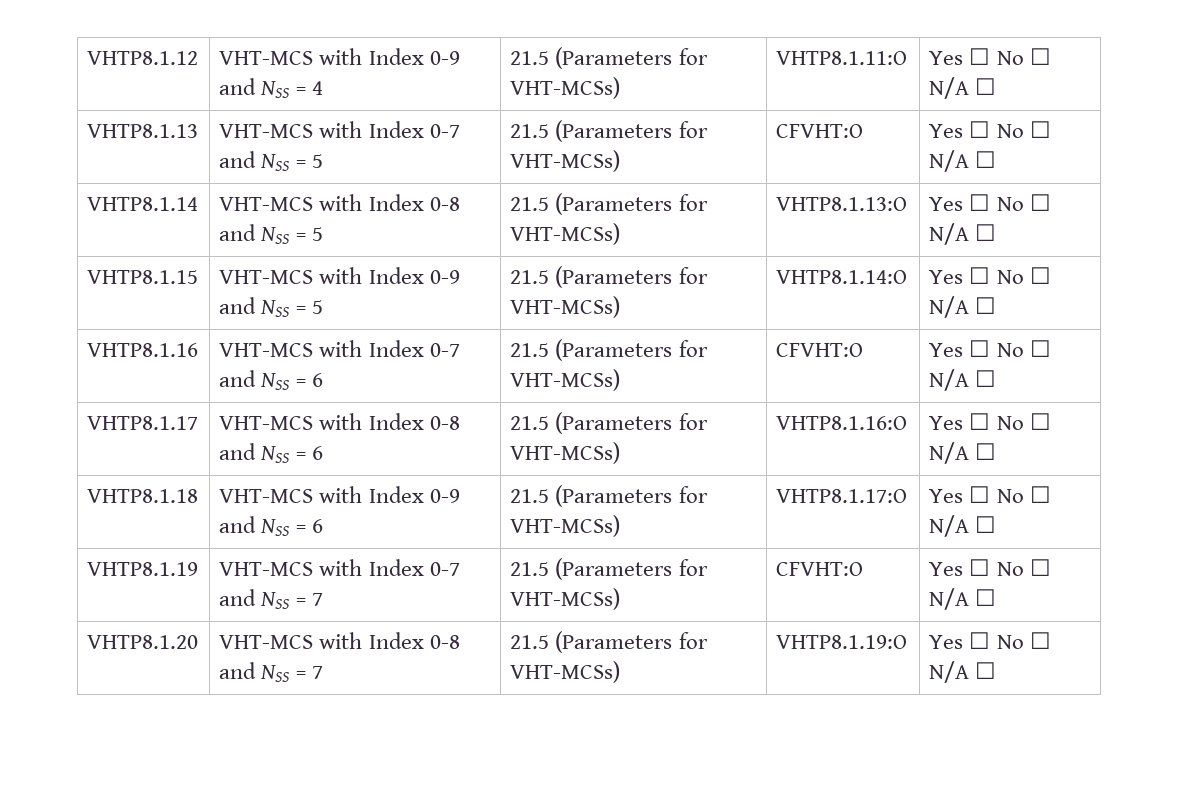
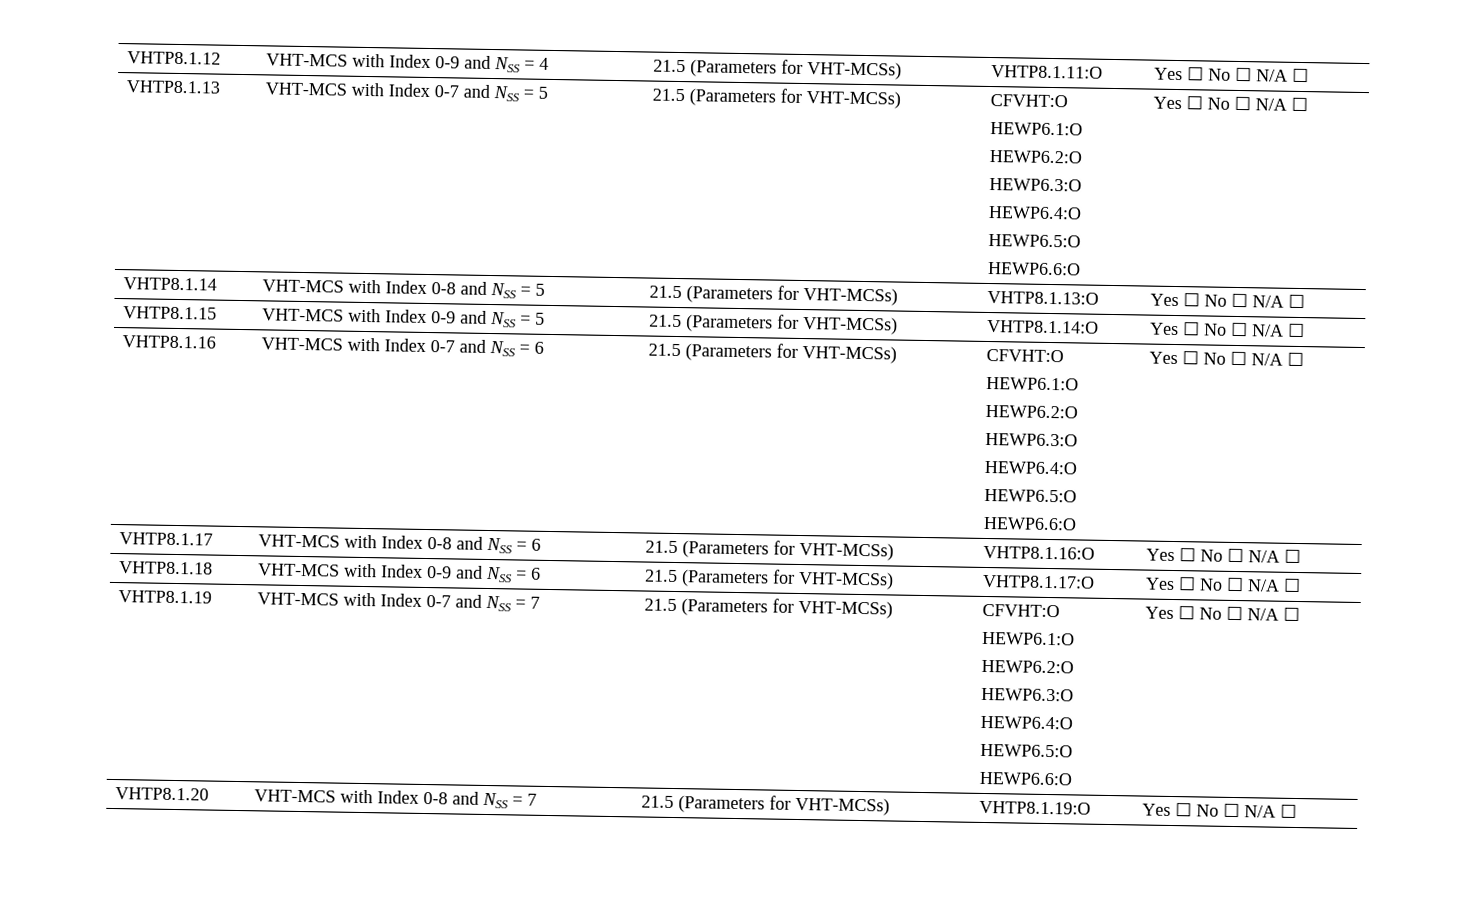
(864, 131) none -> [989,121,1083,136] [988,149,1082,164] [988,177,1082,192] [987,205,1082,220] [987,233,1081,248] [986,261,1081,276] // HEWP6.1:O // HEWP6.2:O // HEWP6.3:O // HEWP6.4:O // HEWP6.5:O // HEWP6.6:O
(864, 350) none -> [985,376,1079,391] [984,404,1078,419] [984,432,1078,447] [983,460,1077,475] [983,488,1077,503] [982,516,1077,531] // HEWP6.1:O // HEWP6.2:O // HEWP6.3:O // HEWP6.4:O // HEWP6.5:O // HEWP6.6:O
(864, 569) none -> [981,631,1075,646] [980,659,1074,674] [980,687,1074,702] [979,715,1073,730] [979,743,1073,758] [978,771,1072,786] // HEWP6.1:O // HEWP6.2:O // HEWP6.3:O // HEWP6.4:O // HEWP6.5:O // HEWP6.6:O

